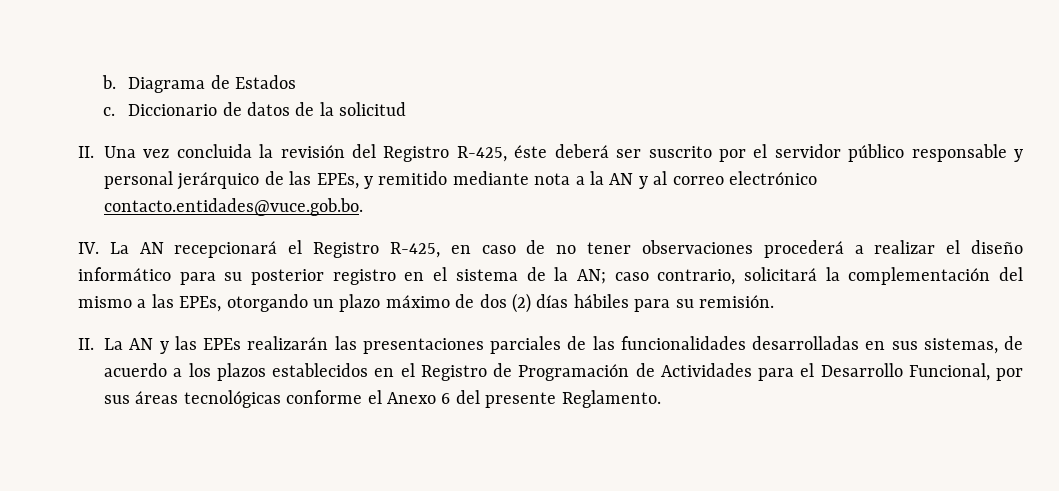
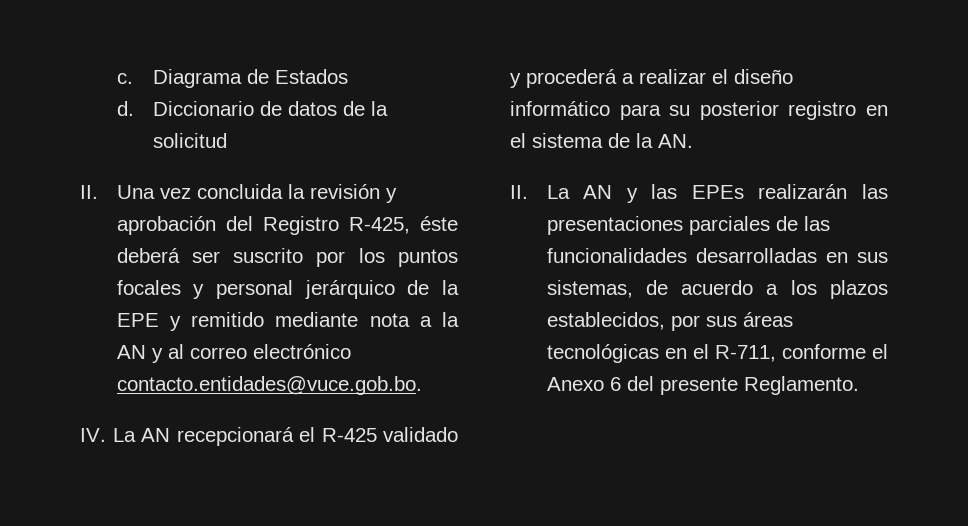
[102,75,117,89] b. -> [116,73,133,84] c.
[103,107,116,116] c. -> [116,101,134,116] d.
(345, 151) none -> [385,188,397,203] [116,216,216,235] y aprobación
[753,144,1007,162] el servidor público responsable -> [358,248,458,267] [116,280,181,295] los puntos focales
[289,171,359,189] las EPEs, -> [442,280,459,295] [116,313,159,327] la EPE
[313,240,753,258] Registro R-425, en caso de no tener observaciones -> [321,427,458,442] [510,73,521,88] R-425 validado y
[576,267,1023,285] [78,293,774,313] AN; caso contrario, solicitará la complementación del mismo a las EPEs, otorgando un plazo máximo de dos (2) días hábiles para su remisión. -> [658,134,693,148] AN.
[272,363,990,381] establecidos en el Registro de Programación de Actividades para el Desarrollo Funcional, -> [546,312,665,330] establecidos,
(281, 399) none -> [664,344,776,362] en el R-711,

